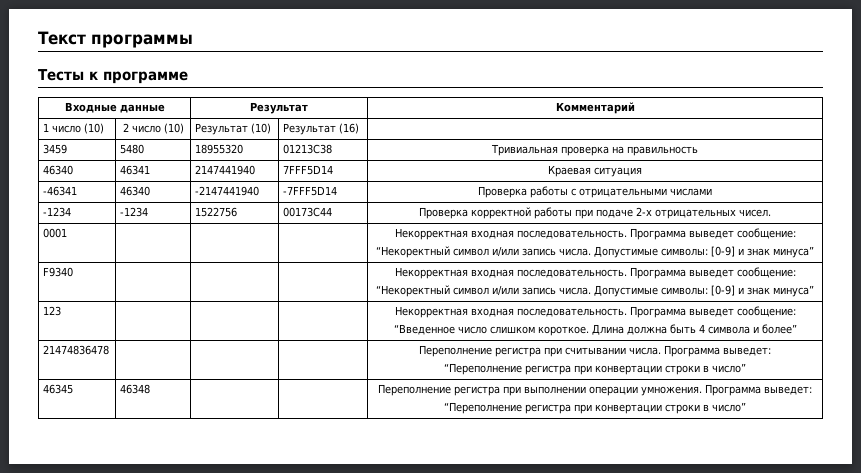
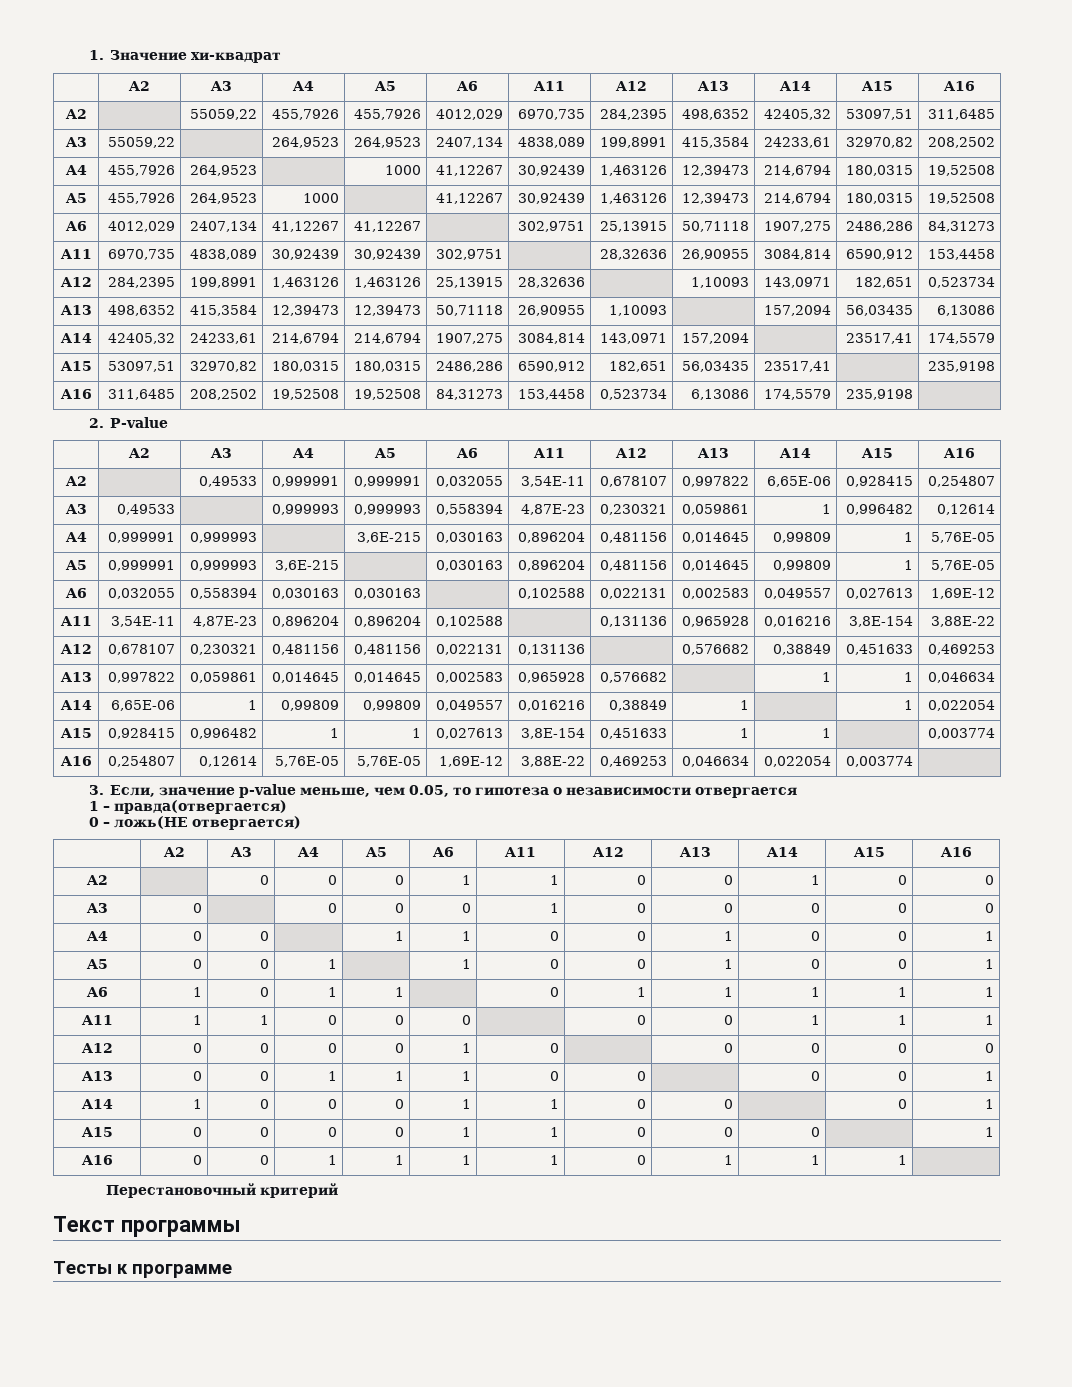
(38, 38) none -> [88,50,282,63] [128,81,150,91] [210,81,232,91] [292,81,314,91] [374,81,396,91] [456,81,478,91] [533,81,565,91] [615,81,647,91] [697,81,729,91] [779,81,811,91] [861,81,893,91] [943,81,975,91] [64,109,87,119] [190,109,258,120] [272,109,340,120] [354,109,422,120] [436,109,504,120] [518,109,586,120] [600,109,668,120] [682,109,750,120] [764,109,832,120] [846,109,914,120] [928,109,996,120] [64,137,87,147] [108,137,176,148] [272,137,340,148] [354,137,422,148] [436,137,504,148] [518,137,586,148] [600,137,668,148] [682,137,750,148] [764,137,832,148] [846,137,914,148] [928,137,996,148] [64,165,87,175] [108,165,176,176] [190,165,258,176] [385,165,422,175] [436,165,504,176] [518,165,586,176] [600,165,668,176] [682,165,750,176] [764,165,832,176] [846,165,914,176] [928,165,996,176] [64,193,87,203] [108,193,176,204] [190,193,258,204] [303,193,340,203] [436,193,504,204] [518,193,586,204] [600,193,668,204] [682,193,750,204] [764,193,832,204] [846,193,914,204] [928,193,996,204] [64,221,87,231] [108,221,176,232] [190,221,258,232] [272,221,340,232] [354,221,422,232] [518,221,586,232] [600,221,668,232] [682,221,750,232] [764,221,832,232] [846,221,914,232] [928,221,996,232] [59,249,92,259] [108,249,176,260] [190,249,258,260] [272,249,340,260] [354,249,422,260] [436,249,504,260] [600,249,668,260] [682,249,750,260] [764,249,832,260] [846,249,914,260] [928,249,996,260] [59,277,92,287] [108,277,176,288] [190,277,258,288] [272,277,340,288] [354,277,422,288] [436,277,504,288] [518,277,586,288] [691,277,750,288] [764,277,832,288] [855,277,914,288] [928,277,996,288] [59,305,92,315] [108,305,176,316] [190,305,258,316] [272,305,340,316] [354,305,422,316] [436,305,504,316] [518,305,586,316] [609,305,668,316] [764,305,832,316] [846,305,914,316] [937,305,996,316] [59,333,92,343] [108,333,176,344] [190,333,258,344] [272,333,340,344] [354,333,422,344] [436,333,504,344] [518,333,586,344] [600,333,668,344] [682,333,750,344] [846,333,914,344] [928,333,996,344] [59,361,92,371] [108,361,176,372] [190,361,258,372] [272,361,340,372] [354,361,422,372] [436,361,504,372] [518,361,586,372] [609,361,668,372] [682,361,750,372] [764,361,832,372] [928,361,996,372] [59,389,92,399] [108,389,176,400] [190,389,258,400] [272,389,340,400] [354,389,422,400] [436,389,504,400] [518,389,586,400] [600,389,668,400] [691,389,750,400] [764,389,832,400] [846,389,914,400] [88,417,169,428] [128,448,150,458] [210,448,232,458] [292,448,314,458] [374,448,396,458] [456,448,478,458] [533,448,565,458] [615,448,647,458] [697,448,729,458] [779,448,811,458] [861,448,893,458] [943,448,975,458] [64,476,87,486] [199,476,258,487] [272,476,340,487] [354,476,422,487] [436,476,504,487] [521,476,586,487] [600,476,668,487] [682,476,750,487] [767,476,832,487] [846,476,914,487] [928,476,996,487] [64,504,87,514] [117,504,176,515] [272,504,340,515] [354,504,422,515] [436,504,504,515] [521,504,586,515] [600,504,668,515] [682,504,750,515] [822,504,832,514] [846,504,914,515] [937,504,996,515] [64,532,87,542] [108,532,176,543] [190,532,258,543] [357,532,422,543] [436,532,504,543] [518,532,586,543] [600,532,668,543] [682,532,750,543] [773,532,832,543] [904,532,914,542] [931,532,996,543] [64,560,87,570] [108,560,176,571] [190,560,258,571] [275,560,340,571] [436,560,504,571] [518,560,586,571] [600,560,668,571] [682,560,750,571] [773,560,832,571] [904,560,914,570] [931,560,996,571] [64,588,87,598] [108,588,176,599] [190,588,258,599] [272,588,340,599] [354,588,422,599] [518,588,586,599] [600,588,668,599] [682,588,750,599] [764,588,832,599] [846,588,914,599] [931,588,996,599] [59,616,92,626] [111,616,176,627] [193,616,258,627] [272,616,340,627] [354,616,422,627] [436,616,504,627] [600,616,668,627] [682,616,750,627] [764,616,832,627] [849,616,914,627] [931,616,996,627] [59,644,92,654] [108,644,176,655] [190,644,258,655] [272,644,340,655] [354,644,422,655] [436,644,504,655] [518,644,586,655] [682,644,750,655] [773,644,832,655] [846,644,914,655] [928,644,996,655] [59,672,92,682] [108,672,176,683] [190,672,258,683] [272,672,340,683] [354,672,422,683] [436,672,504,683] [518,672,586,683] [600,672,668,683] [822,672,832,682] [904,672,914,682] [928,672,996,683] [59,700,92,710] [111,700,176,711] [248,700,258,710] [281,700,340,711] [363,700,422,711] [436,700,504,711] [518,700,586,711] [609,700,668,711] [740,700,750,710] [904,700,914,710] [928,700,996,711] [59,728,92,738] [108,728,176,739] [190,728,258,739] [330,728,340,738] [412,728,422,738] [436,728,504,739] [521,728,586,739] [600,728,668,739] [740,728,750,738] [822,728,832,738] [928,728,996,739] [59,756,92,766] [108,756,176,767] [199,756,258,767] [275,756,340,767] [357,756,422,767] [439,756,504,767] [521,756,586,767] [600,756,668,767] [682,756,750,767] [764,756,832,767] [846,756,914,767] [88,784,798,798] [88,800,287,814] [88,816,301,830] [162,847,185,857] [229,847,252,857] [297,847,319,857] [364,847,387,857] [431,847,454,857] [504,847,536,857] [591,847,624,857] [678,847,711,857] [765,847,798,857] [852,847,885,857] [939,847,972,857] [85,875,108,885] [260,875,270,885] [328,875,338,885] [395,875,405,885] [462,875,472,885] [550,875,560,885] [637,875,647,885] [724,875,734,885] [811,875,821,885] [898,875,908,885] [985,875,995,885] [85,903,108,913] [193,903,203,913] [328,903,338,913] [395,903,405,913] [462,903,472,913] [550,903,560,913] [637,903,647,913] [724,903,734,913] [811,903,821,913] [898,903,908,913] [985,903,995,913] [85,931,108,941] [193,931,203,941] [260,931,270,941] [395,931,405,941] [462,931,472,941] [550,931,560,941] [637,931,647,941] [724,931,734,941] [811,931,821,941] [898,931,908,941] [985,931,995,941] [85,959,108,969] [193,959,203,969] [260,959,270,969] [328,959,338,969] [462,959,472,969] [550,959,560,969] [637,959,647,969] [724,959,734,969] [811,959,821,969] [898,959,908,969] [985,959,995,969] [85,987,108,997] [193,987,203,997] [260,987,270,997] [328,987,338,997] [395,987,405,997] [550,987,560,997] [637,987,647,997] [724,987,734,997] [811,987,821,997] [898,987,908,997] [985,987,995,997] [80,1015,113,1025] [193,1015,203,1025] [260,1015,270,1025] [328,1015,338,1025] [395,1015,405,1025] [462,1015,472,1025] [637,1015,647,1025] [724,1015,734,1025] [811,1015,821,1025] [898,1015,908,1025] [985,1015,995,1025] [80,1043,113,1053] [193,1043,203,1053] [260,1043,270,1053] [328,1043,338,1053] [395,1043,405,1053] [462,1043,472,1053] [550,1043,560,1053] [724,1043,734,1053] [811,1043,821,1053] [898,1043,908,1053] [985,1043,995,1053] [80,1071,113,1081] [193,1071,203,1081] [260,1071,270,1081] [328,1071,338,1081] [395,1071,405,1081] [462,1071,472,1081] [550,1071,560,1081] [637,1071,647,1081] [811,1071,821,1081] [898,1071,908,1081] [985,1071,995,1081] [80,1099,113,1109] [193,1099,203,1109] [260,1099,270,1109] [328,1099,338,1109] [395,1099,405,1109] [462,1099,472,1109] [550,1099,560,1109] [637,1099,647,1109] [724,1099,734,1109] [898,1099,908,1109] [985,1099,995,1109] [80,1127,113,1137] [193,1127,203,1137] [260,1127,270,1137] [328,1127,338,1137] [395,1127,405,1137] [462,1127,472,1137] [550,1127,560,1137] [637,1127,647,1137] [724,1127,734,1137] [811,1127,821,1137] [985,1127,995,1137] [80,1155,113,1165] [193,1155,203,1165] [260,1155,270,1165] [328,1155,338,1165] [395,1155,405,1165] [462,1155,472,1165] [550,1155,560,1165] [637,1155,647,1165] [724,1155,734,1165] [811,1155,821,1165] [898,1155,908,1165] [106,1183,339,1198] 1. Значение хи-квадрат // | A2 | A3 | A4 | A5 | A6 | A11 | A12 | A13 | A14 | A15 | A16 // A2 | | 55059,22 | 455,7926 | 455,7926 | 4012,029 | 6970,735 | 284,2395 | 498,6352 | 42405,32 | 53097,51 | 311,6485 // A3 | 55059,22 | | 264,9523 | 264,9523 | 2407,134 | 4838,089 | 199,8991 | 415,3584 | 24233,61 | 32970,82 | 208,2502 // A4 | 455,7926 | 264,9523 | | 1000 | 41,12267 | 30,92439 | 1,463126 | 12,39473 | 214,6794 | 180,0315 | 19,52508 // A5 | 455,7926 | 264,9523 | 1000 | | 41,12267 | 30,92439 | 1,463126 | 12,39473 | 214,6794 | 180,0315 | 19,52508 // A6 | 4012,029 | 2407,134 | 41,12267 | 41,12267 | | 302,9751 | 25,13915 | 50,71118 | 1907,275 | 2486,286 | 84,31273 // A11 | 6970,735 | 4838,089 | 30,92439 | 30,92439 | 302,9751 | | 28,32636 | 26,90955 | 3084,814 | 6590,912 | 153,4458 // A12 | 284,2395 | 199,8991 | 1,463126 | 1,463126 | 25,13915 | 28,32636 | | 1,10093 | 143,0971 | 182,651 | 0,523734 // A13 | 498,6352 | 415,3584 | 12,39473 | 12,39473 | 50,71118 | 26,90955 | 1,10093 | | 157,2094 | 56,03435 | 6,13086 // A14 | 42405,32 | 24233,61 | 214,6794 | 214,6794 | 1907,275 | 3084,814 | 143,0971 | 157,2094 | | 23517,41 | 174,5579 // A15 | 53097,51 | 32970,82 | 180,0315 | 180,0315 | 2486,286 | 6590,912 | 182,651 | 56,03435 | 23517,41 | | 235,9198 // A16 | 311,6485 | 208,2502 | 19,52508 | 19,52508 | 84,31273 | 153,4458 | 0,523734 | 6,13086 | 174,5579 | 235,9198 | // 2. P-value // | A2 | A3 | A4 | A5 | A6 | A11 | A12 | A13 | A14 | A15 | A16 // A2 | | 0,49533 | 0,999991 | 0,999991 | 0,032055 | 3,54E-11 | 0,678107 | 0,997822 | 6,65E-06 | 0,928415 | 0,254807 // A3 | 0,49533 | | 0,999993 | 0,999993 | 0,558394 | 4,87E-23 | 0,230321 | 0,059861 | 1 | 0,996482 | 0,12614 // A4 | 0,999991 | 0,999993 | | 3,6E-215 | 0,030163 | 0,896204 | 0,481156 | 0,014645 | 0,99809 | 1 | 5,76E-05 // A5 | 0,999991 | 0,999993 | 3,6E-215 | | 0,030163 | 0,896204 | 0,481156 | 0,014645 | 0,99809 | 1 | 5,76E-05 // A6 | 0,032055 | 0,558394 | 0,030163 | 0,030163 | | 0,102588 | 0,022131 | 0,002583 | 0,049557 | 0,027613 | 1,69E-12 // A11 | 3,54E-11 | 4,87E-23 | 0,896204 | 0,896204 | 0,102588 | | 0,131136 | 0,965928 | 0,016216 | 3,8E-154 | 3,88E-22 // A12 | 0,678107 | 0,230321 | 0,481156 | 0,481156 | 0,022131 | 0,131136 | | 0,576682 | 0,38849 | 0,451633 | 0,469253 // A13 | 0,997822 | 0,059861 | 0,014645 | 0,014645 | 0,002583 | 0,965928 | 0,576682 | | 1 | 1 | 0,046634 // A14 | 6,65E-06 | 1 | 0,99809 | 0,99809 | 0,049557 | 0,016216 | 0,38849 | 1 | | 1 | 0,022054 // A15 | 0,928415 | 0,996482 | 1 | 1 | 0,027613 | 3,8E-154 | 0,451633 | 1 | 1 | | 0,003774 // A16 | 0,254807 | 0,12614 | 5,76E-05 | 5,76E-05 | 1,69E-12 | 3,88E-22 | 0,469253 | 0,046634 | 0,022054 | 0,003774 | // 3. Если, значение p-value меньше, чем 0.05, то гипотеза о независимости отвергается // 1 – правда(отвергается) // 0 – ложь(НЕ отвергается) // | A2 | A3 | A4 | A5 | A6 | A11 | A12 | A13 | A14 | A15 | A16 // A2 | | 0 | 0 | 0 | 1 | 1 | 0 | 0 | 1 | 0 | 0 // A3 | 0 | | 0 | 0 | 0 | 1 | 0 | 0 | 0 | 0 | 0 // A4 | 0 | 0 | | 1 | 1 | 0 | 0 | 1 | 0 | 0 | 1 // A5 | 0 | 0 | 1 | | 1 | 0 | 0 | 1 | 0 | 0 | 1 // A6 | 1 | 0 | 1 | 1 | | 0 | 1 | 1 | 1 | 1 | 1 // A11 | 1 | 1 | 0 | 0 | 0 | | 0 | 0 | 1 | 1 | 1 // A12 | 0 | 0 | 0 | 0 | 1 | 0 | | 0 | 0 | 0 | 0 // A13 | 0 | 0 | 1 | 1 | 1 | 0 | 0 | | 0 | 0 | 1 // A14 | 1 | 0 | 0 | 0 | 1 | 1 | 0 | 0 | | 0 | 1 // A15 | 0 | 0 | 0 | 0 | 1 | 1 | 0 | 0 | 0 | | 1 // A16 | 0 | 0 | 1 | 1 | 1 | 1 | 0 | 1 | 1 | 1 | // Перестановочный критерий //
[64,102,165,113] [250,102,308,114] [555,102,635,114] [43,123,105,134] [122,123,184,134] [195,123,272,135] [283,123,360,135] [43,144,68,154] [120,144,145,154] [195,144,244,154] [283,144,333,154] [490,144,698,156] [43,165,74,175] [120,165,151,175] [195,165,256,175] [283,165,334,175] [548,165,642,177] [43,186,78,196] [120,186,151,196] [195,186,260,196] [283,186,338,196] [477,186,712,198] [43,207,72,217] [120,207,149,217] [195,207,238,217] [283,207,333,217] [418,207,771,219] [43,228,68,238] [394,228,796,240] [375,246,814,258] [43,267,74,277] [394,267,796,279] [375,285,814,297] [43,306,62,316] [394,306,796,318] [393,324,797,336] [43,345,110,355] [418,345,771,357] [443,363,746,375] [43,384,74,394] [120,384,151,394] [377,384,812,396] [443,402,746,414] // Входные данные | Результат | Комментарий // 1 число (10) | 2 число (10) | Результат (10) | Результат (16) | // 3459 | 5480 | 18955320 | 01213C38 | Тривиальная проверка на правильность // 46340 | 46341 | 2147441940 | 7FFF5D14 | Краевая ситуация // -46341 | 46340 | -2147441940 | -7FFF5D14 | Проверка работы с отрицательными числами // -1234 | -1234 | 1522756 | 00173C44 | Проверка корректной работы при подаче 2-х отрицательных чисел. // 0001 | | | | Некорректная входная последовательность. Программа выведет сообщение: // “Некоректный символ и/или запись числа. Допустимые символы: [0-9] и знак минуса” // F9340 | | | | Некорректная входная последовательность. Программа выведет сообщение: // “Некоректный символ и/или запись числа. Допустимые символы: [0-9] и знак минуса” // 123 | | | | Некорректная входная последовательность. Программа выведет сообщение: // “Введенное число слишком короткое. Длина должна быть 4 символа и более” // 21474836478 | | | | Переполнение регистра при считывании числа. Программа выведет: // “Переполнение регистра при конвертации строки в число” // 46345 | 46348 | | | Переполнение регистра при выполнении операции умножения. Программа выведет: // “Переполнение регистра при конвертации строки в число” -> (232, 1271) none

